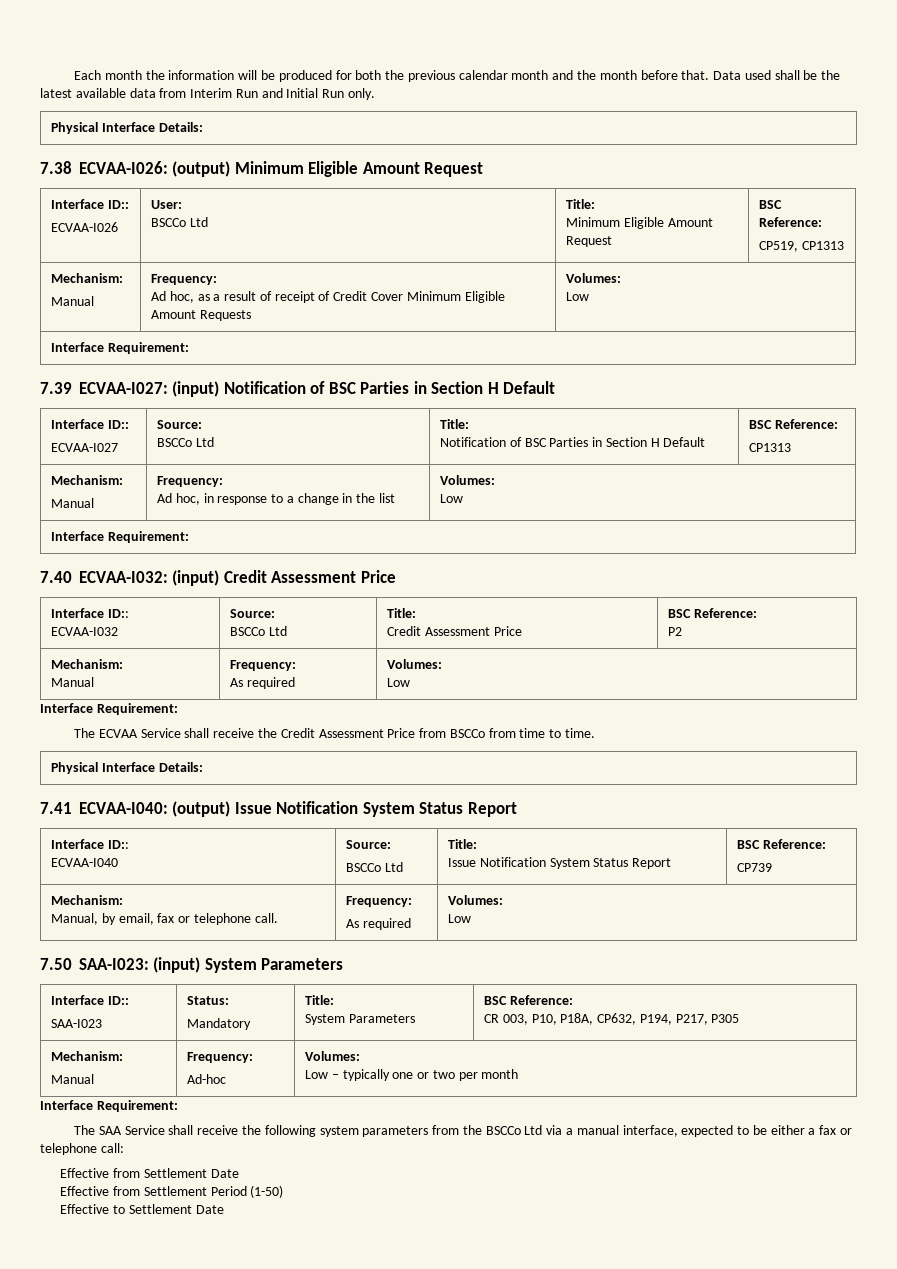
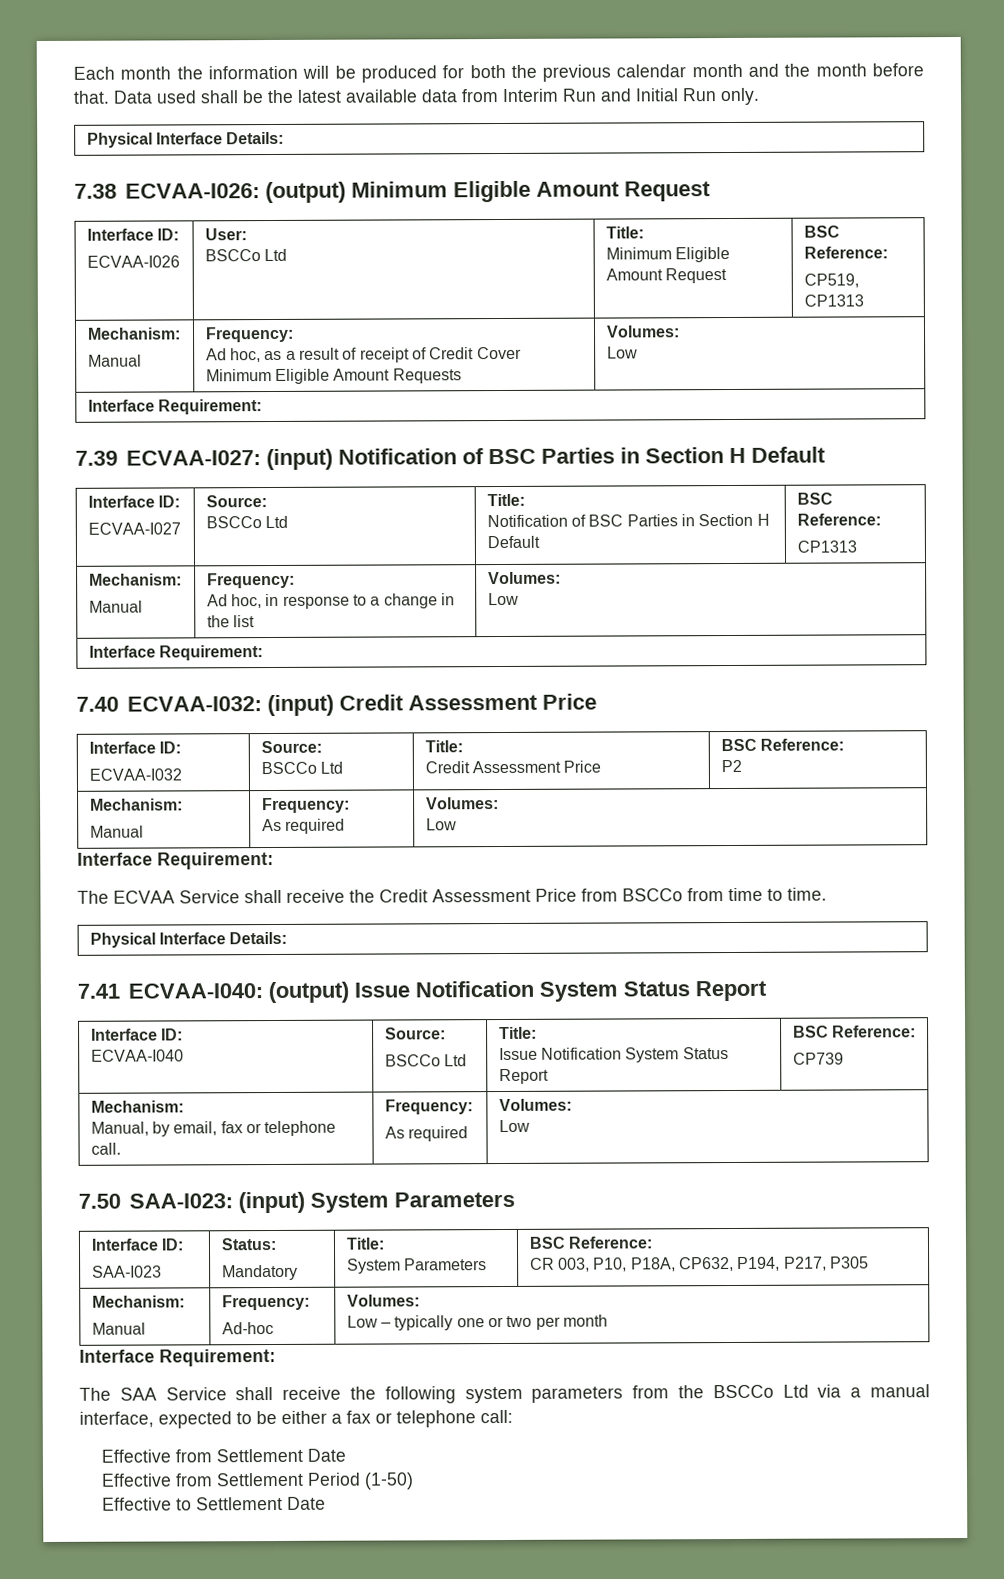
[107,200,129,209] ID:: -> [157,228,180,241] ID:
[107,420,129,429] ID:: -> [158,495,181,508] ID:
[107,609,129,618] ID:: -> [159,741,182,754] ID:
[107,840,129,849] ID:: -> [161,1028,184,1041] ID:
[107,996,129,1005] ID:: -> [161,1238,185,1251] ID:

